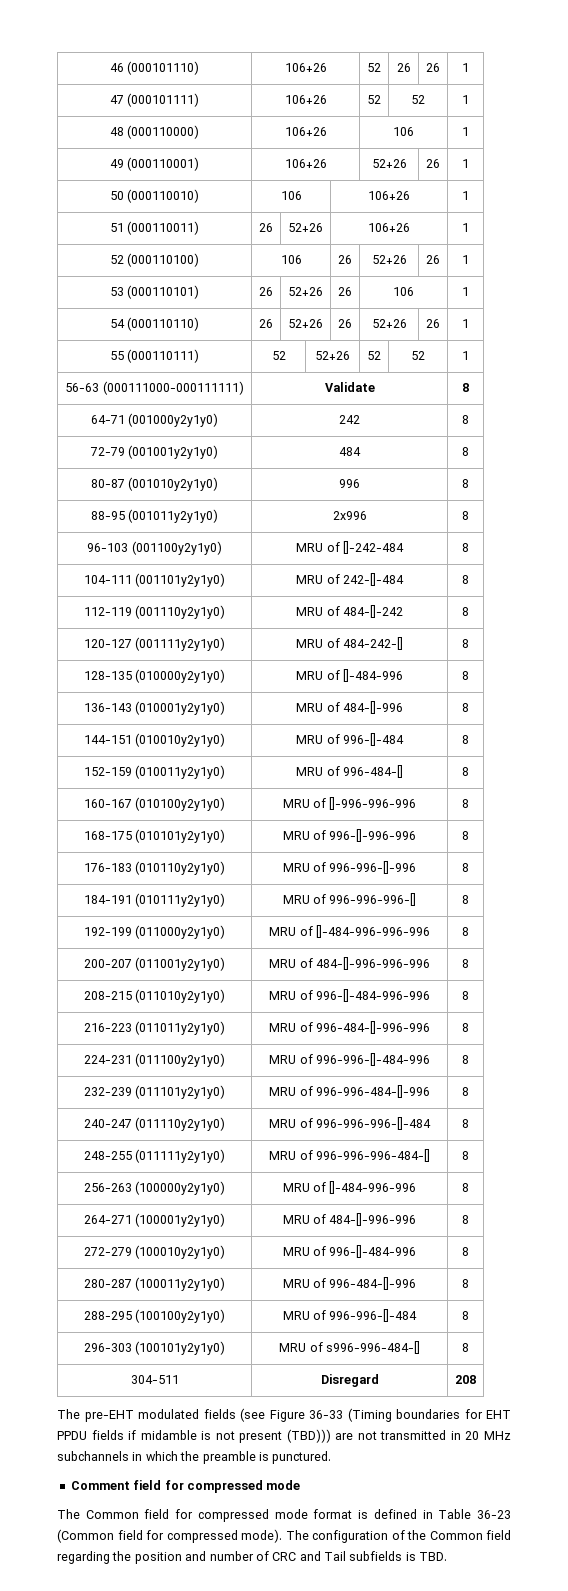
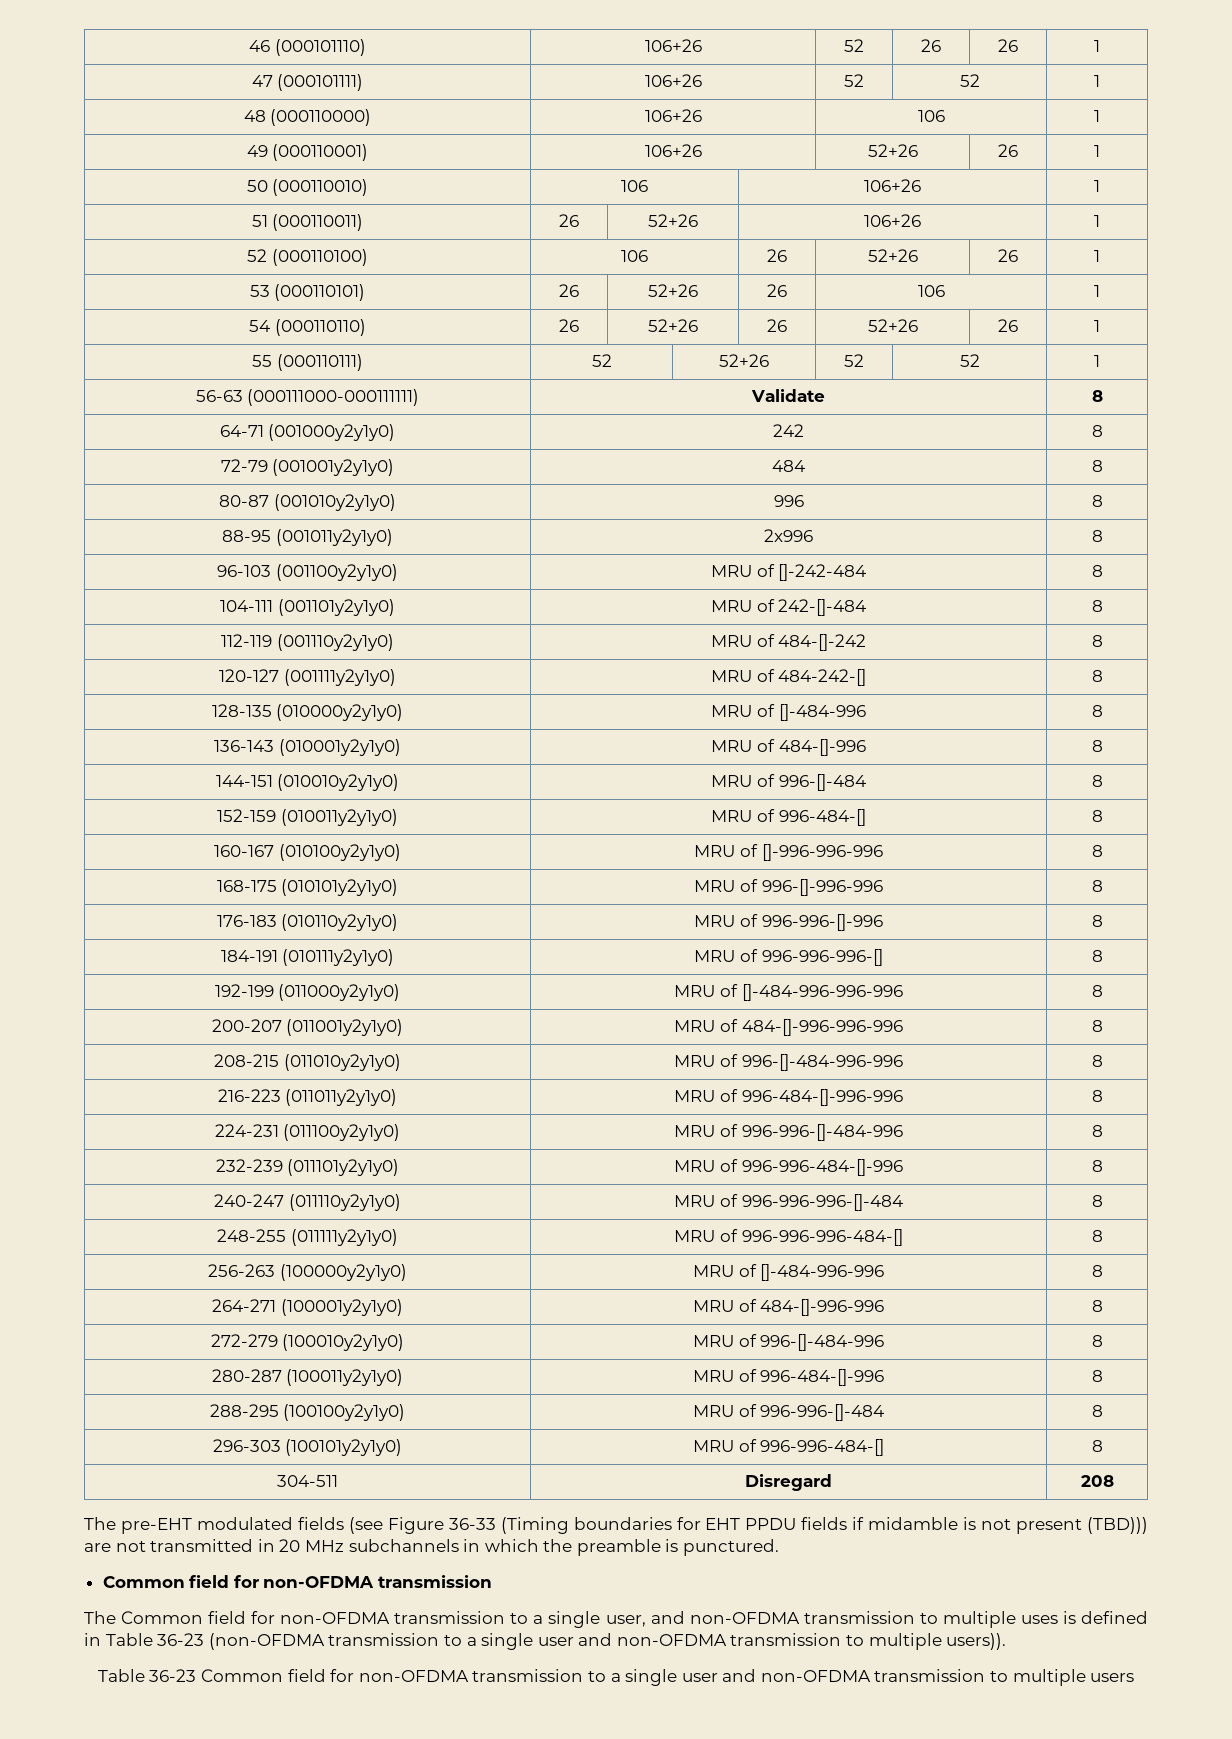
[325,1341,420,1354] s996-996-484-[] -> [760,1439,885,1456] 996-996-484-[]
[70,1480,301,1493] Comment field for compressed mode -> [102,1575,493,1588] Common field for non-OFDMA transmission
[197,1509,353,1522] compressed mode format -> [280,1611,1058,1628] non-OFDMA transmission to a single user, and non-OFDMA transmission to multiple uses
[57,1529,511,1543] [57,1551,448,1564] (Common field for compressed mode). The configuration of the Common field regarding the position and number of CRC and Tail subfields is TBD. -> [208,1633,1007,1650] [97,1669,1135,1686] (non-OFDMA transmission to a single user and non-OFDMA transmission to multiple users)). // Table 36-23 Common field for non-OFDMA transmission to a single user and non-OFDMA transmission to multiple users

